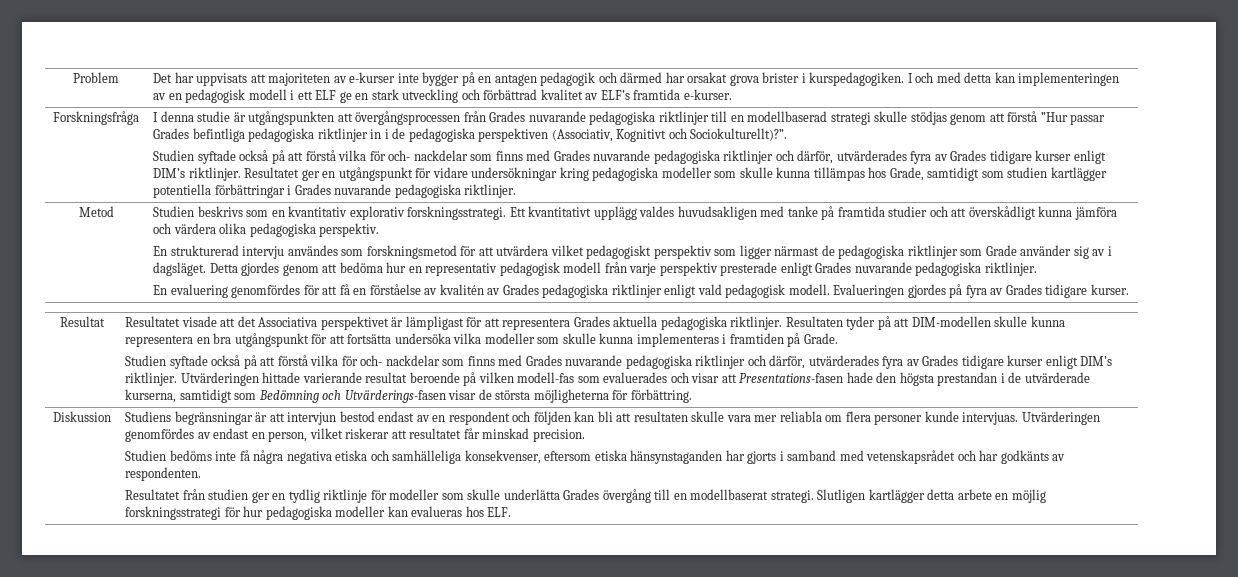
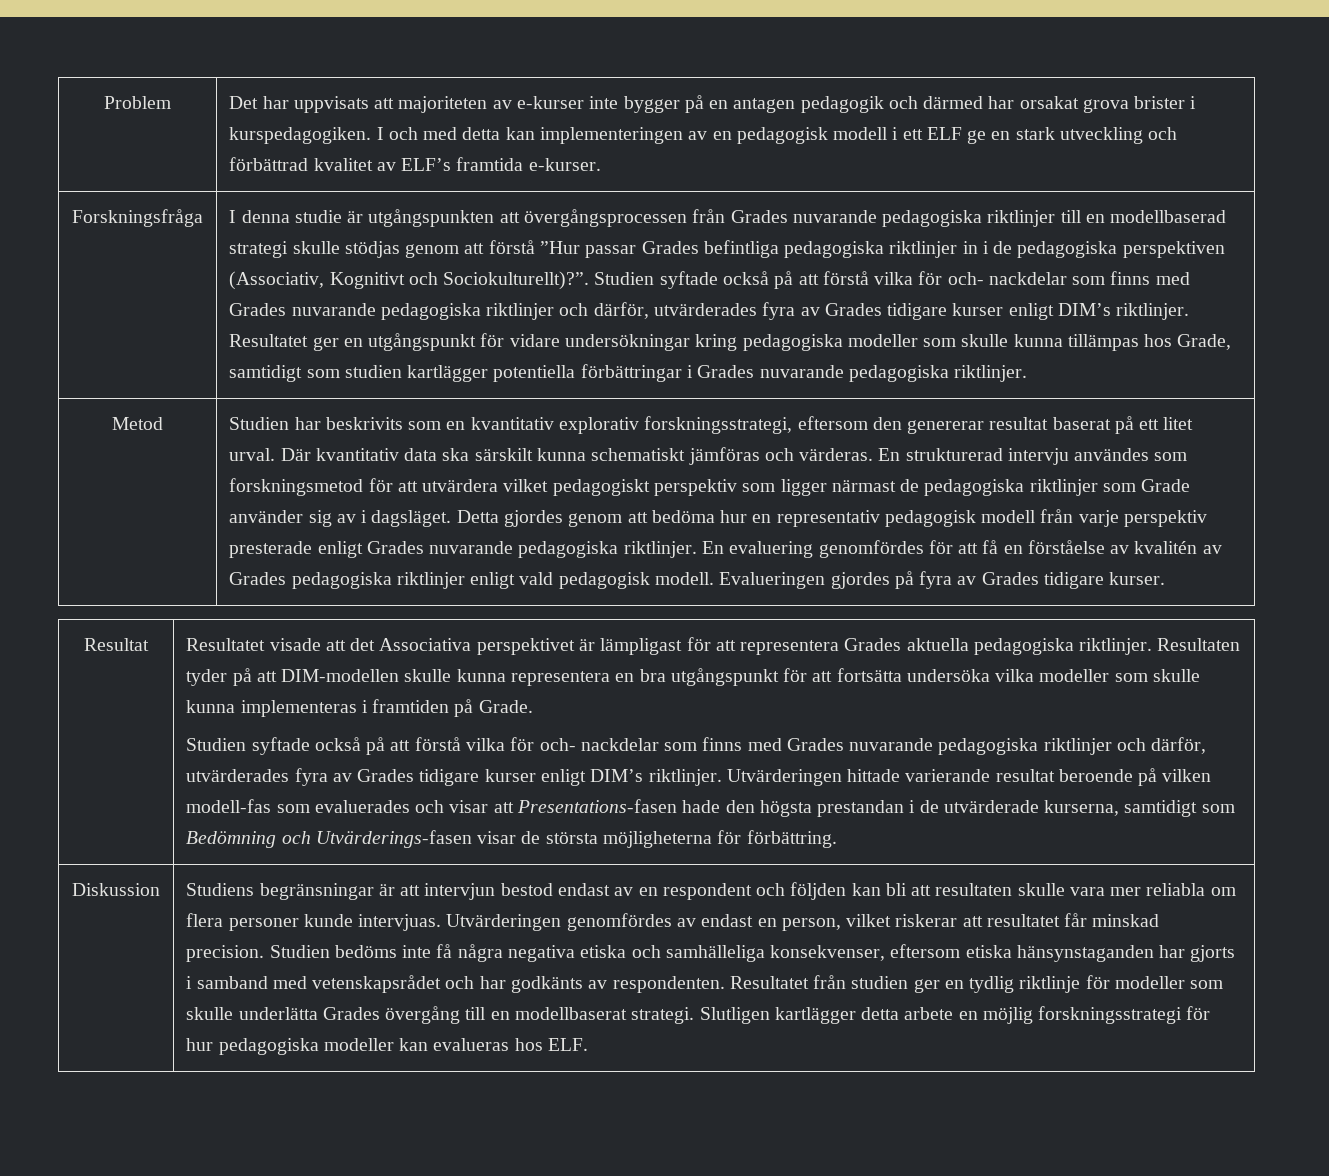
(788, 134) // -> (590, 280) none
[197,206,243,217] beskrivs -> [294,417,403,430] har beskrivits
[407,206,1117,220] [153,223,380,237] forskningsstrategi. Ett kvantitativt upplägg valdes huvudsakligen med tanke på framtida studier och att överskådligt kunna jämföra och värdera olika pedagogiska perspektiv. // -> [644,416,1194,434] [229,447,874,465] forskningsstrategi, eftersom den genererar resultat baserat på ett litet urval. Där kvantitativ data ska särskilt kunna schematiskt jämföras och värderas.
(1037, 269) // -> (697, 549) none
(585, 435) // -> (265, 953) none
(202, 474) // -> (725, 984) none

